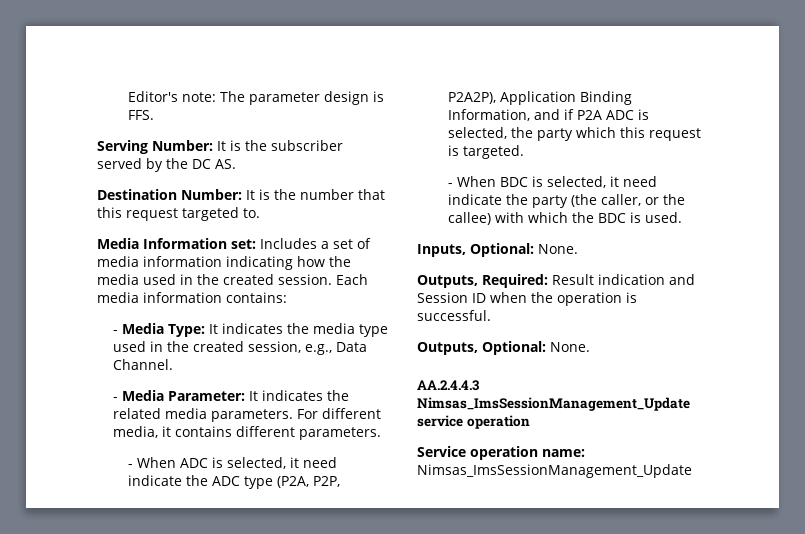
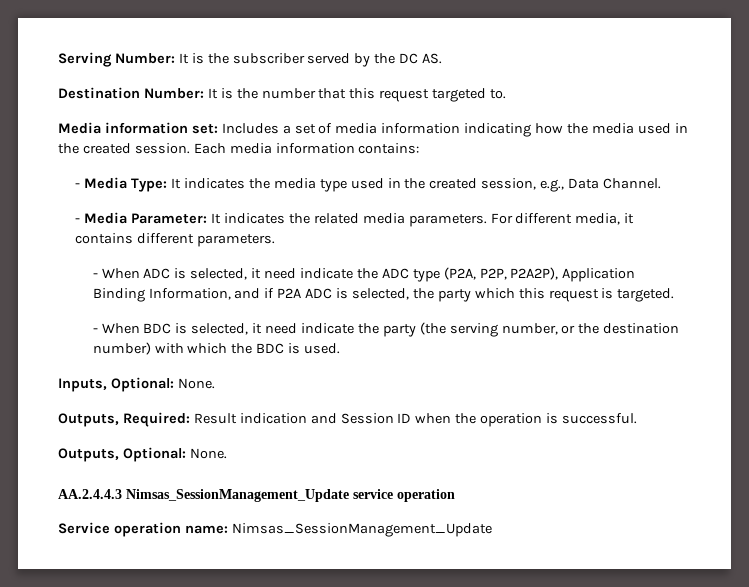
[128,91,385,105] [128,110,155,120] Editor's note: The parameter design is FFS. // -> (58, 59) none
[143,238,227,249] Information -> [104,122,188,134] information
[601,194,686,206] [448,212,492,225] caller, or the callee) -> [449,323,680,337] [92,342,151,355] serving number, or the destination number)
[417,397,690,411] Nimsas_ImsSessionManagement_Update -> [126,489,349,502] Nimsas_SessionManagement_Update
[417,464,692,478] Nimsas_ImsSessionManagement_Update -> [231,523,492,537] Nimsas_SessionManagement_Update

